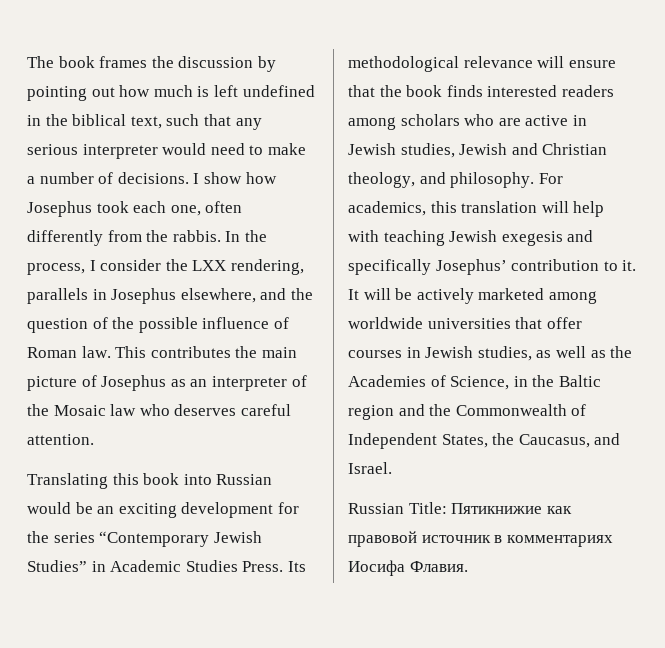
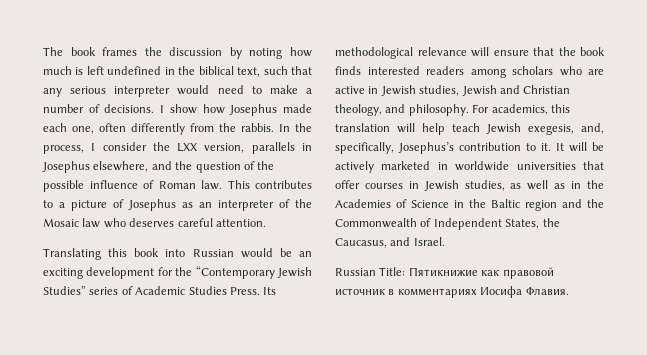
[27,86,115,101] pointing out -> [249,48,283,59] noting
[96,201,129,213] took -> [283,104,312,113] made
[230,259,304,275] rendering, -> [204,143,245,153] version,
[235,346,297,358] the main -> [43,200,65,208] to a
[53,532,95,543] series -> (193, 271) none
[91,561,106,572] in -> [89,286,133,295] series of
[348,230,594,246] [348,259,507,275] with teaching Jewish exegesis and specifically Josephus’ -> [452,123,604,135] [335,142,454,154] teach Jewish exegesis, and, specifically, Josephus’s
[548,291,597,304] among -> [437,162,448,170] in
(606, 354) none -> [571,181,582,189] in
[450,376,510,390] Science, -> [411,200,449,208] Science

